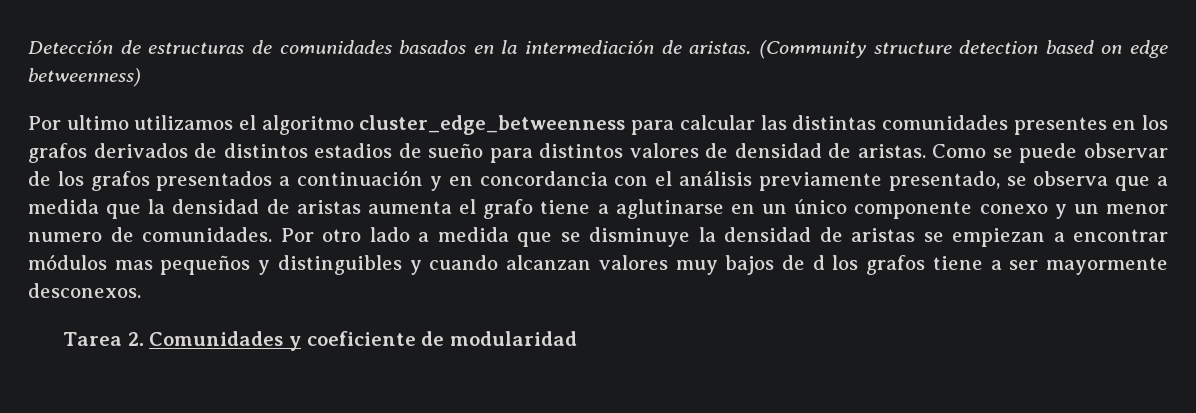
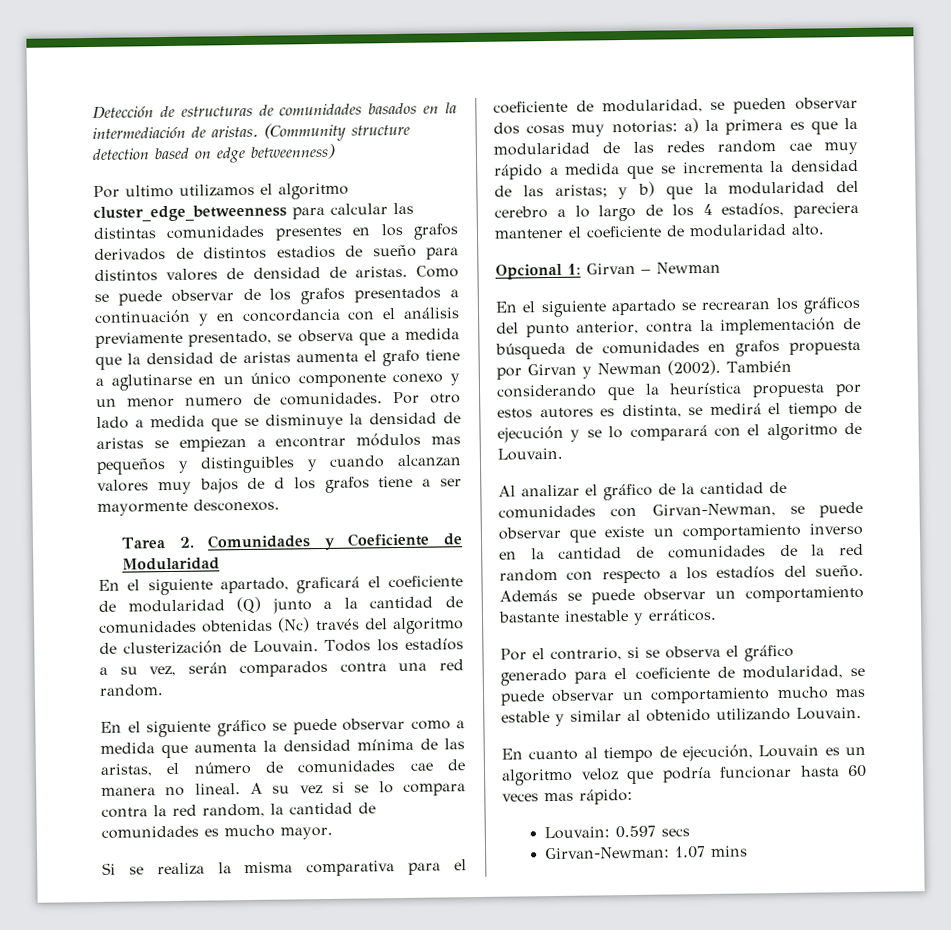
[306,331,577,346] coeficiente de modularidad -> [347,532,463,547] [122,557,221,571] [98,575,463,596] [98,596,463,614] [99,617,464,635] [99,638,464,655] [99,659,464,678] [99,684,163,697] [100,717,465,738] [100,738,465,759] [100,759,465,777] [101,781,466,797] [101,802,376,818] [101,824,333,840] [102,859,467,877] [493,96,858,114] [493,117,858,137] [493,140,858,156] [494,159,859,180] [494,180,859,200] [494,201,859,222] [494,223,825,239] [495,261,721,280] [495,296,861,318] [496,317,861,338] [495,339,861,360] [496,359,792,380] [496,382,862,401] [497,401,862,419] [497,422,862,443] [497,447,563,461] [498,481,787,501] [498,501,863,519] [498,522,863,543] [499,543,864,560] [499,564,864,584] [499,585,864,605] [498,608,717,625] [500,644,794,662] [500,665,865,686] [500,686,866,706] [501,706,862,726] [501,744,866,763] [501,764,867,786] [502,788,633,805] [543,825,690,840] [544,845,748,860] Coeficiente de Modularidad // En el siguiente apartado, graficará el coeficiente de modularidad (Q) junto a la cantidad de comunidades obtenidas (Nc) través del algoritmo de clusterización de Louvain. Todos los estadíos a su vez, serán comparados contra una red random. // En el siguiente gráfico se puede observar como a medida que aumenta la densidad mínima de las aristas, el número de comunidades cae de manera no lineal. A su vez si se lo compara contra la red random, la cantidad de comunidades es mucho mayor. // Si se realiza la misma comparativa para el coeficiente de modularidad, se pueden observar dos cosas muy notorias: a) la primera es que la modularidad de las redes random cae muy rápido a medida que se incrementa la densidad de las aristas; y b) que la modularidad del cerebro a lo largo de los 4 estadíos, pareciera mantener el coeficiente de modularidad alto. // Opcional 1: Girvan – Newman // En el siguiente apartado se recrearan los gráficos del punto anterior, contra la implementación de búsqueda de comunidades en grafos propuesta por Girvan y Newman (2002). También considerando que la heurística propuesta por estos autores es distinta, se medirá el tiempo de ejecución y se lo comparará con el algoritmo de Louvain. // Al analizar el gráfico de la cantidad de comunidades con Girvan-Newman, se puede observar que existe un comportamiento inverso en la cantidad de comunidades de la red random con respecto a los estadíos del sueño. Además se puede observar un comportamiento bastante inestable y erráticos. // Por el contrario, si se observa el gráfico generado para el coeficiente de modularidad, se puede observar un comportamiento mucho mas estable y similar al obtenido utilizando Louvain. // En cuanto al tiempo de ejecución, Louvain es un algoritmo veloz que podría funcionar hasta 60 veces mas rápido: // Louvain: 0.597 secs // Girvan-Newman: 1.07 mins

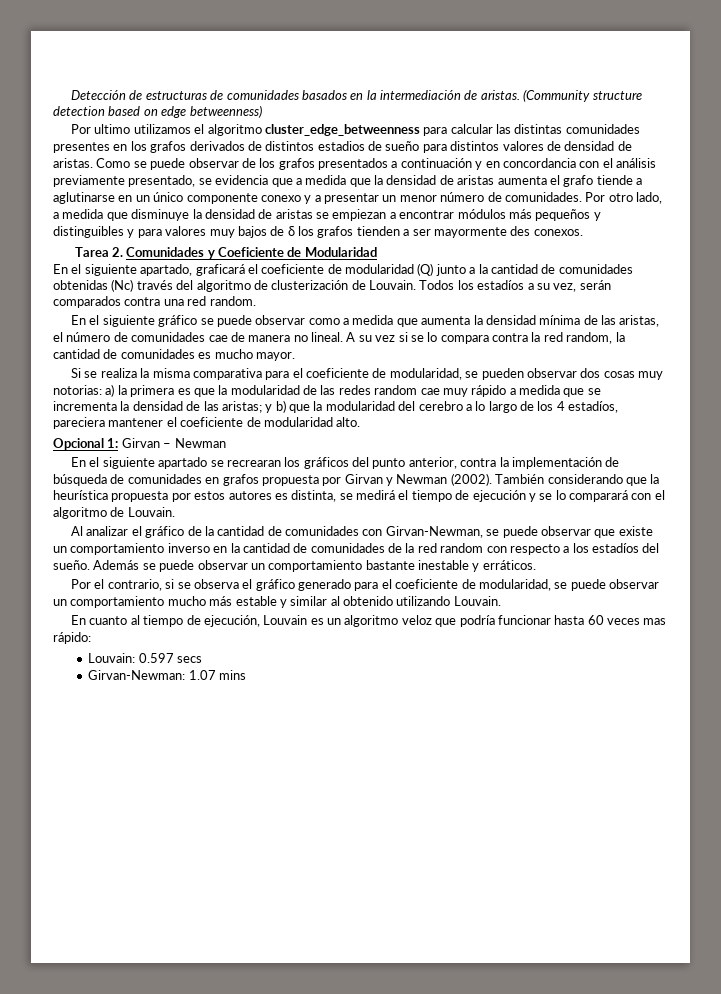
[297,329,354,343] observa -> [215,175,269,185] evidencia
[425,349,460,361] tiene -> [596,175,633,185] tiende
(460, 379) none -> [314,193,379,204] a presentar
[184,397,243,407] numero -> [440,192,485,202] número
[96,415,259,432] lado a medida que se -> [636,192,662,204] [53,209,128,221] lado, a medida que
[431,436,461,445] mas -> [508,209,532,219] más
[329,454,462,468] cuando alcanzan -> [137,229,162,238] para
[274,475,414,493] d los grafos tiene -> [287,226,400,238] δ los grafos tienden
[193,498,280,512] desconexos. -> [510,226,583,236] des conexos.
[835,688,866,698] mas -> [209,596,233,606] más

